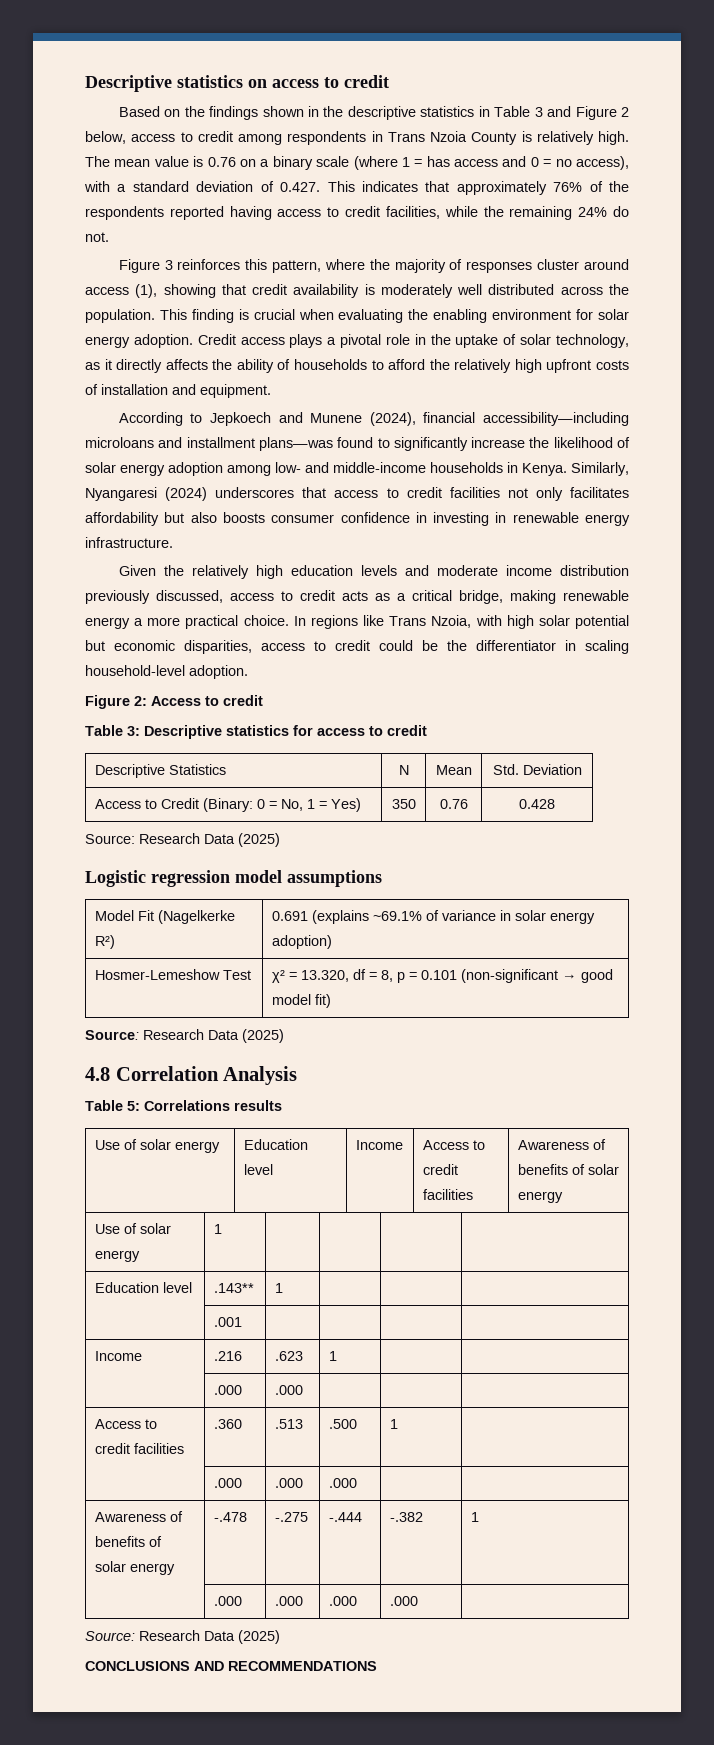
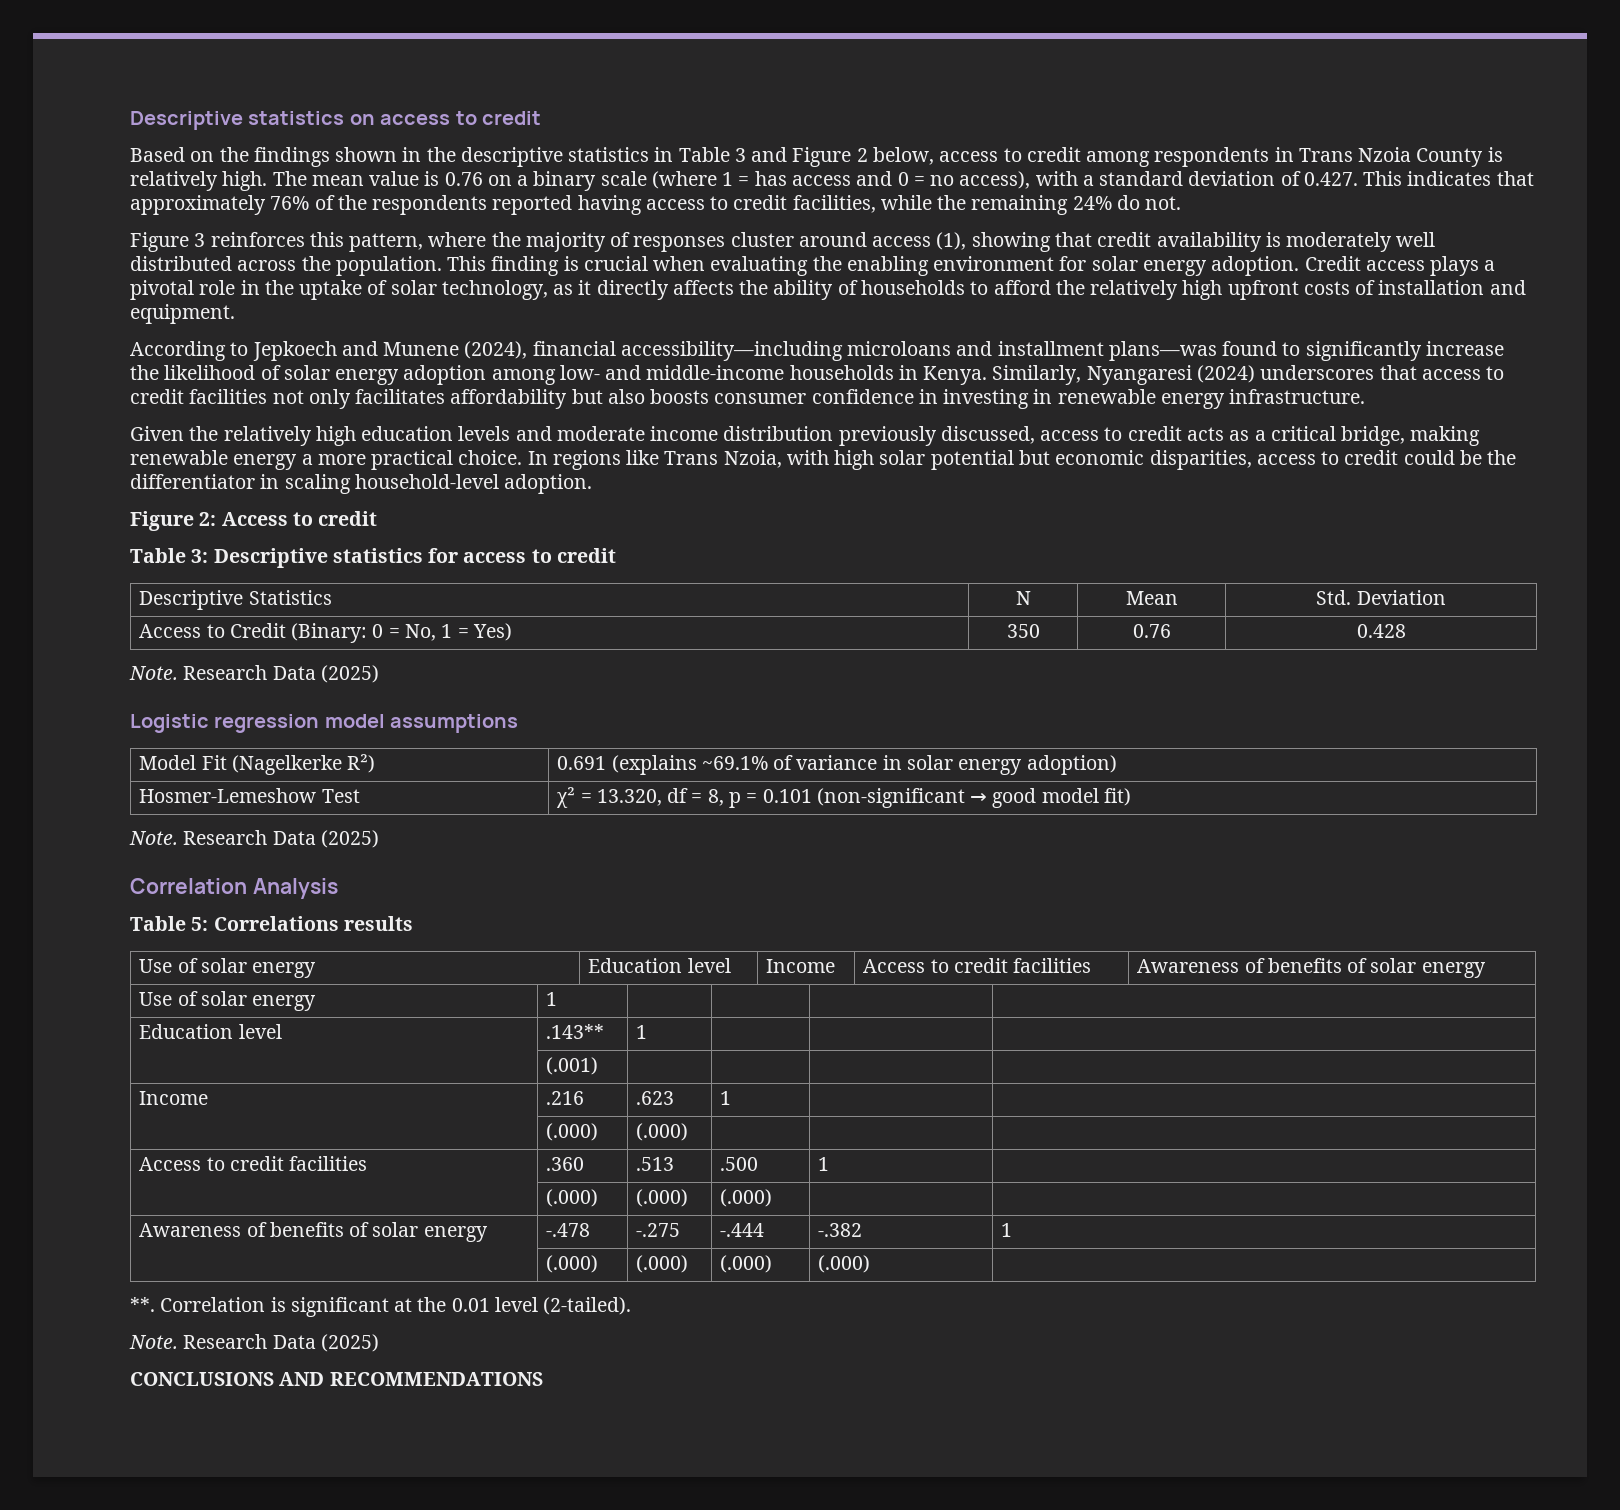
[85,834,135,844] Source: -> [129,666,178,680] Note.
[85,1029,284,1043] [85,1067,110,1081] Source: Research Data (2025) // 4.8 -> [129,830,379,848] Note. Research Data (2025) //
[213,1317,242,1327] .001 -> [546,1057,599,1075] (.001)
[213,1385,242,1395] [274,1385,303,1395] .000 | .000 -> [546,1123,599,1141] [636,1123,689,1141] (.000) | (.000)
[213,1478,242,1488] [274,1478,303,1488] [328,1478,357,1488] .000 | .000 | .000 -> [546,1189,599,1207] [636,1189,689,1207] [720,1189,773,1207] (.000) | (.000) | (.000)
[213,1596,242,1606] [274,1596,303,1606] [328,1596,357,1606] [389,1596,418,1606] [85,1631,135,1641] .000 | .000 | .000 | .000 | // Source: -> [546,1255,599,1273] [636,1255,689,1273] [720,1255,773,1273] [818,1255,871,1273] [130,1297,632,1317] [129,1335,178,1349] (.000) | (.000) | (.000) | (.000) | // **. Correlation is significant at the 0.01 level (2-tailed). // Note.

